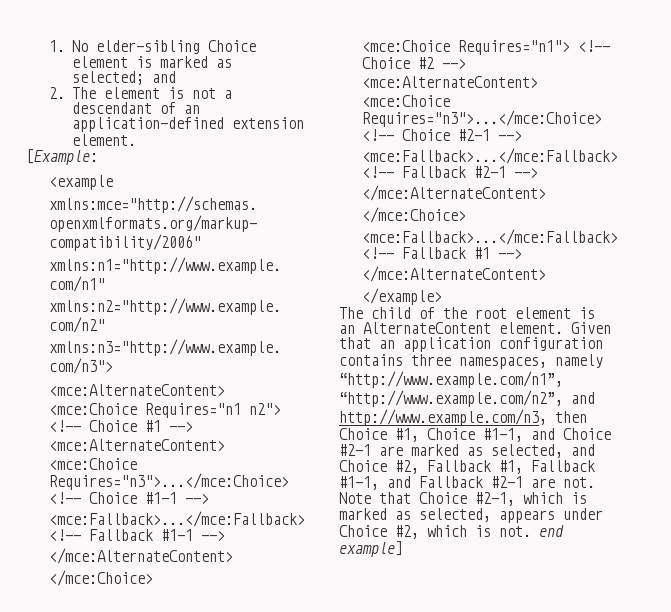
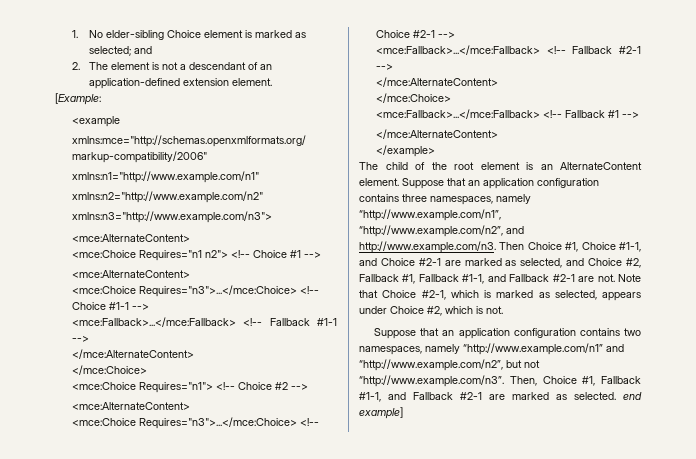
[571,322,611,334] Given -> [402,178,444,189] Suppose
[339,409,587,426] http://www.example.com/n3, then -> [359,241,525,253] http://www.example.com/n3. Then
(531, 531) none -> [374,328,641,339] [359,343,624,355] [359,359,540,371] [359,375,641,387] [359,392,616,402] // Suppose that an application configuration contains two namespaces, namely “http://www.example.com/n1” and “http://www.example.com/n2”, but not “http://www.example.com/n3”. Then, Choice #1, Fallback #1-1, and Fallback #2-1 are marked as selected.

